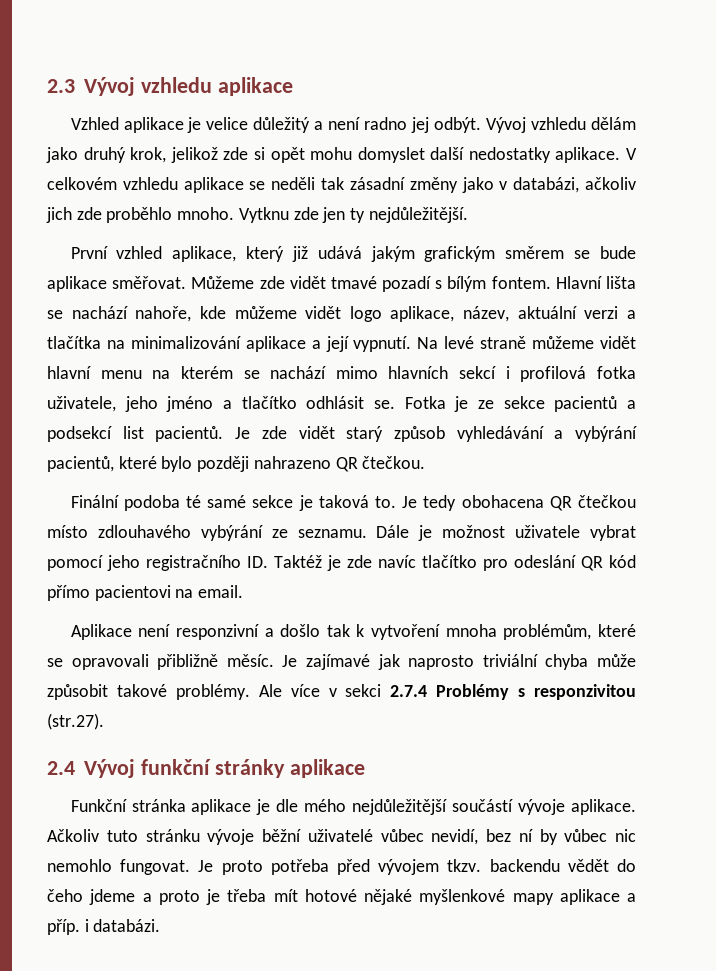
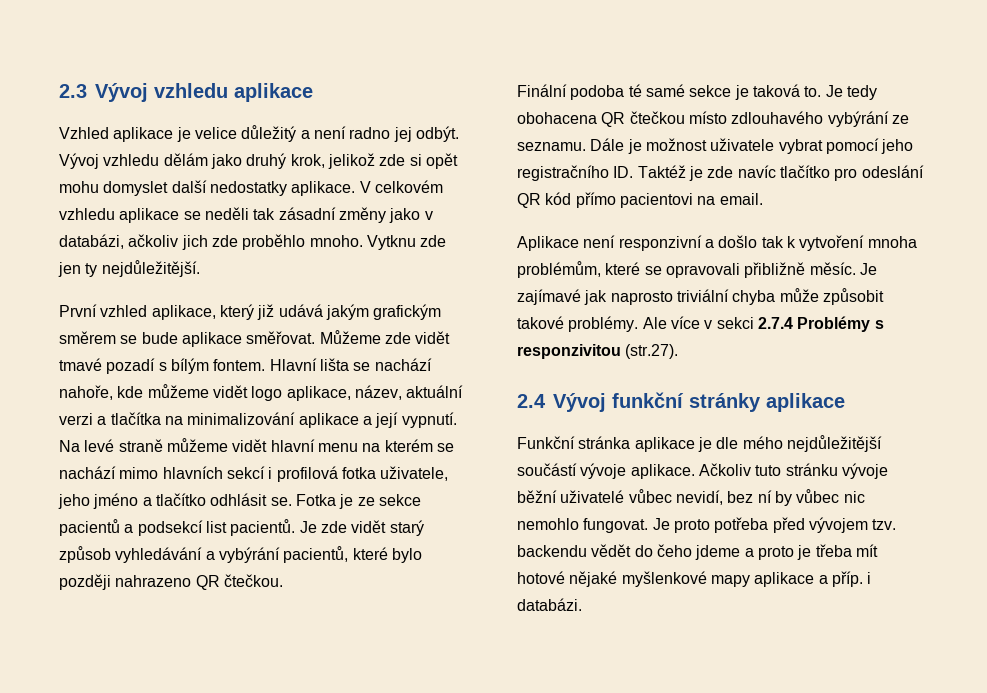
[447,859,482,872] tkzv. -> [872,519,897,530] tzv.

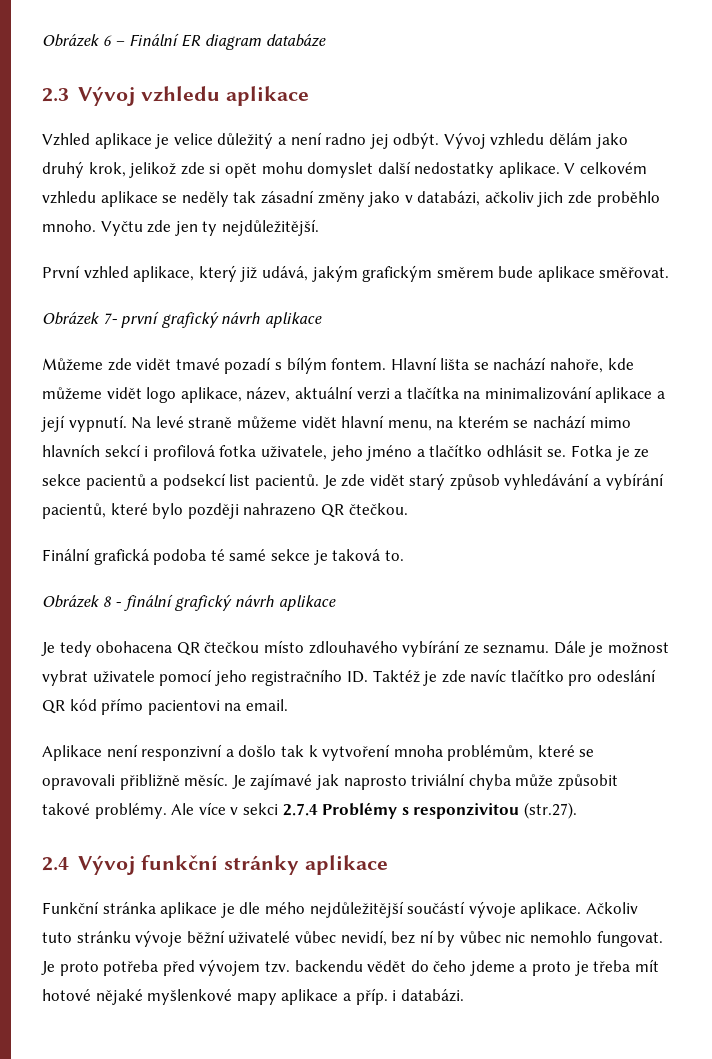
(59, 91) none -> [42,33,326,50] Obrázek 6 – Finální ER diagram databáze //
[204,207,249,220] neděli -> [181,191,229,207] neděly
[366,235,416,250] Vytknu -> [100,221,143,236] Vyčtu
[278,304,323,317] udává -> [261,266,308,281] udává,
[120,335,138,344] se -> (494, 272) none
(316, 337) none -> [42,311,322,328] // Obrázek 7- první grafický návrh aplikace //
[317,443,358,452] menu -> [387,420,432,431] menu,
[218,547,280,563] vybýrání -> [605,473,664,490] vybírání
(567, 90) none -> [93,549,149,565] grafická
(822, 91) none -> [42,594,336,611] // Obrázek 8 - finální grafický návrh aplikace //
[827,111,889,127] vybýrání -> [402,640,461,657] vybírání
[710,138,823,154] uživatele vybrat -> [42,670,155,686] vybrat uživatele

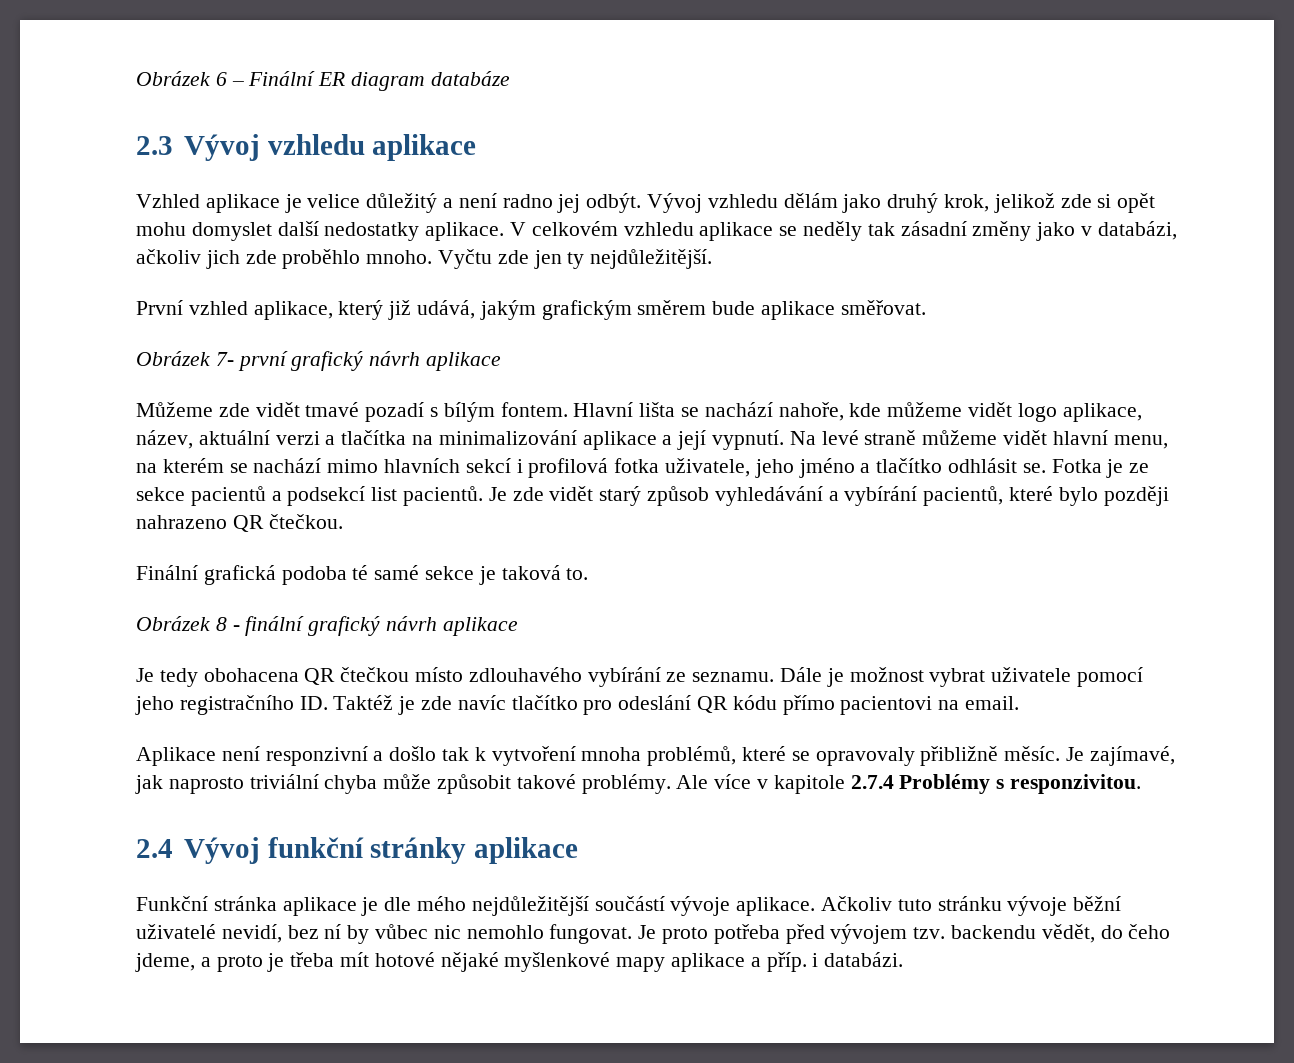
[69,699,97,711] kód -> [732,695,777,710] kódu
[447,745,534,761] problémům, -> [647,746,737,766] problémů,
[42,774,115,790] opravovali -> [815,747,915,766] opravovaly
[250,773,313,790] zajímavé -> [1089,746,1175,766] zajímavé,
[242,803,278,815] sekci -> [773,775,845,794] kapitole
[413,802,577,819] responzivitou (str.27). -> [1010,774,1142,794] responzivitou.
[294,931,336,943] vůbec -> (216, 931) none
[367,960,407,972] vědět -> [1041,924,1095,943] vědět,
[469,960,515,976] jdeme -> [135,953,195,972] jdeme,

